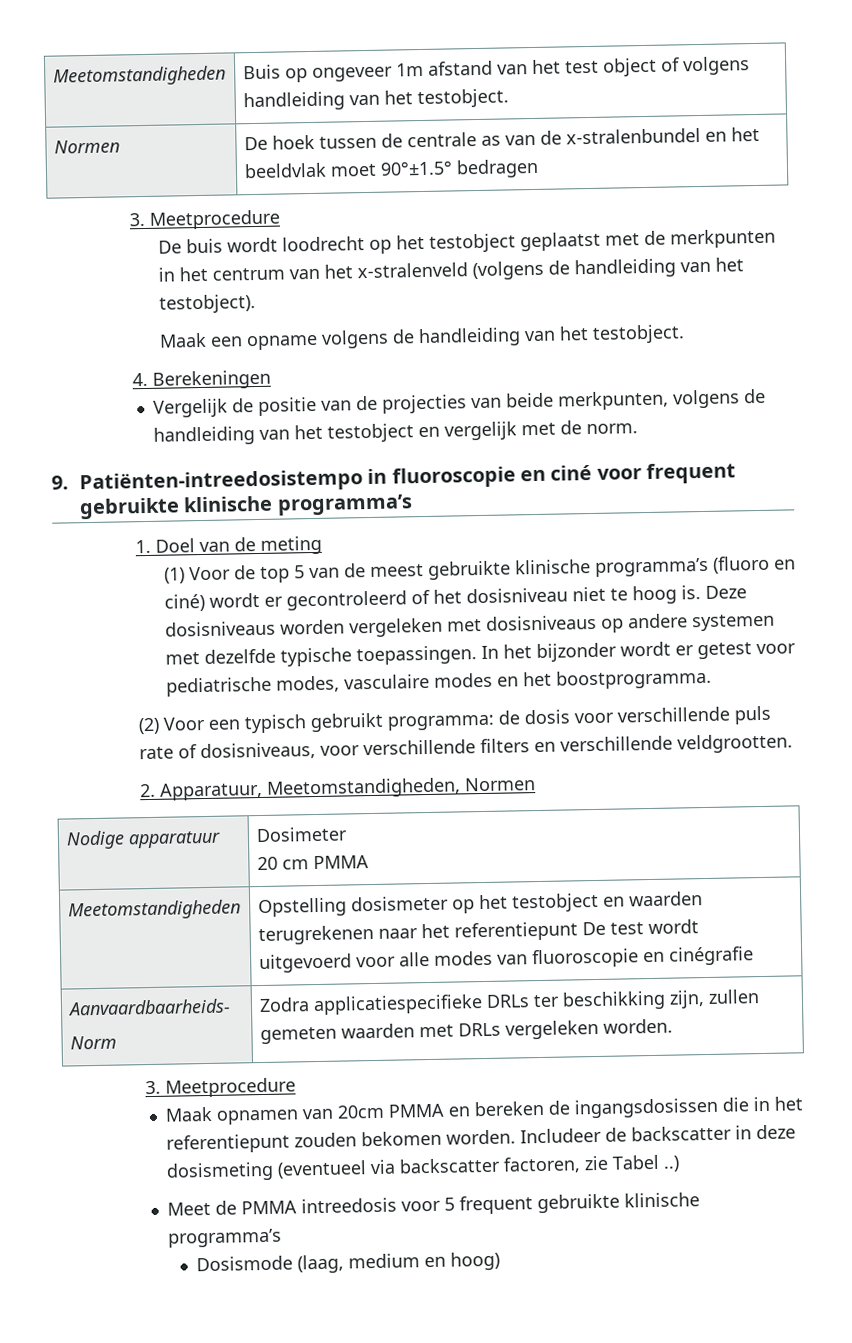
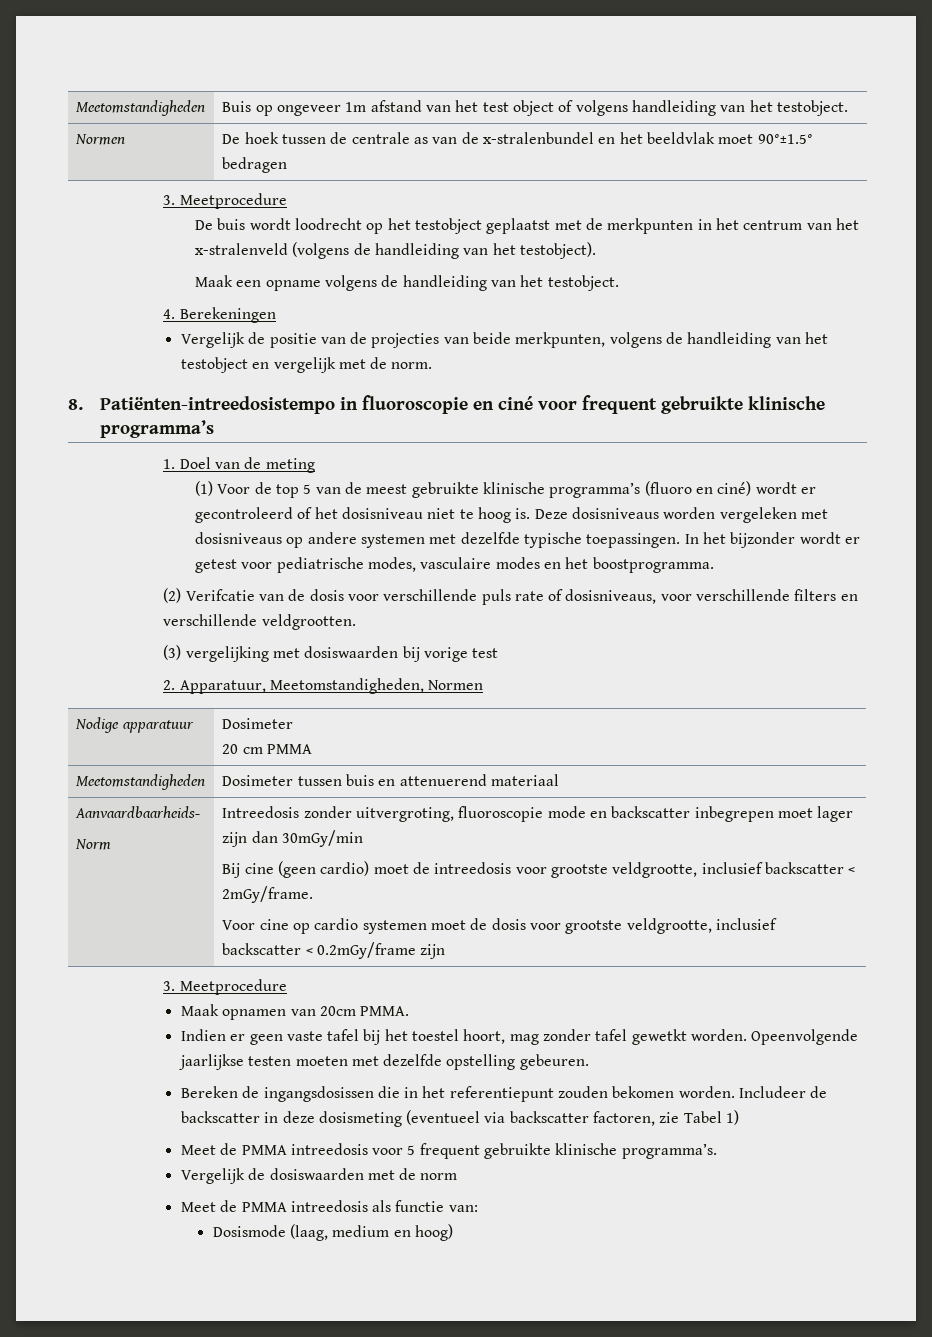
[51,475,69,490] 9. -> [68,399,83,410] 8.
[163,712,496,734] Voor een typisch gebruikt programma: -> [185,589,284,601] Verifcatie van
(794, 743) none -> [163,645,499,662] // (3) vergelijking met dosiswaarden bij vorige test
[257,891,703,918] [257,919,699,946] [258,946,754,974] [66,998,231,1016] [69,1035,117,1050] [258,989,760,1016] [259,1018,673,1045] Opstelling dosismeter op het testobject en waarden terugrekenen naar het referentiepunt De test wordt uitgevoerd voor alle modes van fluoroscopie en cinégrafie // Aanvaardbaarheids- // Norm | Zodra applicatiespecifieke DRLs ter beschikking zijn, zullen gemeten waarden met DRLs vergeleken worden. -> [222,774,560,786] [75,806,201,818] [75,839,112,850] [222,806,854,822] [222,830,364,847] [222,861,856,878] [222,886,314,903] [222,918,777,934] [222,942,446,959] Dosimeter tussen buis en attenuerend materiaal // Aanvaardbaarheids- // Norm | Intreedosis zonder uitvergroting, fluoroscopie mode en backscatter inbegrepen moet lager zijn dan 30mGy/min // Bij cine (geen cardio) moet de intreedosis voor grootste veldgrootte, inclusief backscatter < 2mGy/frame. // Voor cine op cardio systemen moet de dosis voor grootste veldgrootte, inclusief backscatter < 0.2mGy/frame zijn
[388,1100,545,1118] PMMA en bereken -> [360,1006,410,1016] [180,1029,859,1045] [178,1054,589,1070] [180,1086,238,1098] PMMA. // Indien er geen vaste tafel bij het toestel hoort, mag zonder tafel gewetkt worden. Opeenvolgende jaarlijkse testen moeten met dezelfde opstelling gebeuren. // Bereken
[663,1155,681,1172] ..) -> [726,1110,740,1125] 1)
[168,1228,283,1248] programma’s -> [621,1143,717,1159] [180,1168,458,1184] [180,1200,478,1212] programma’s. // Vergelijk de dosiswaarden met de norm // Meet de PMMA intreedosis als functie van:

